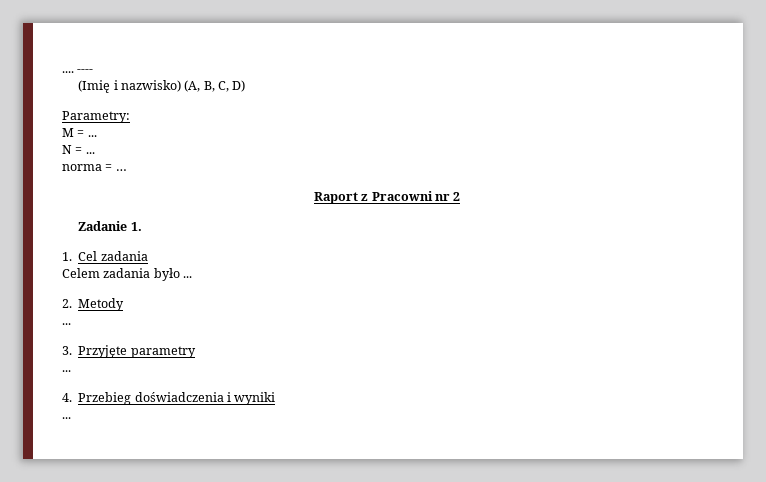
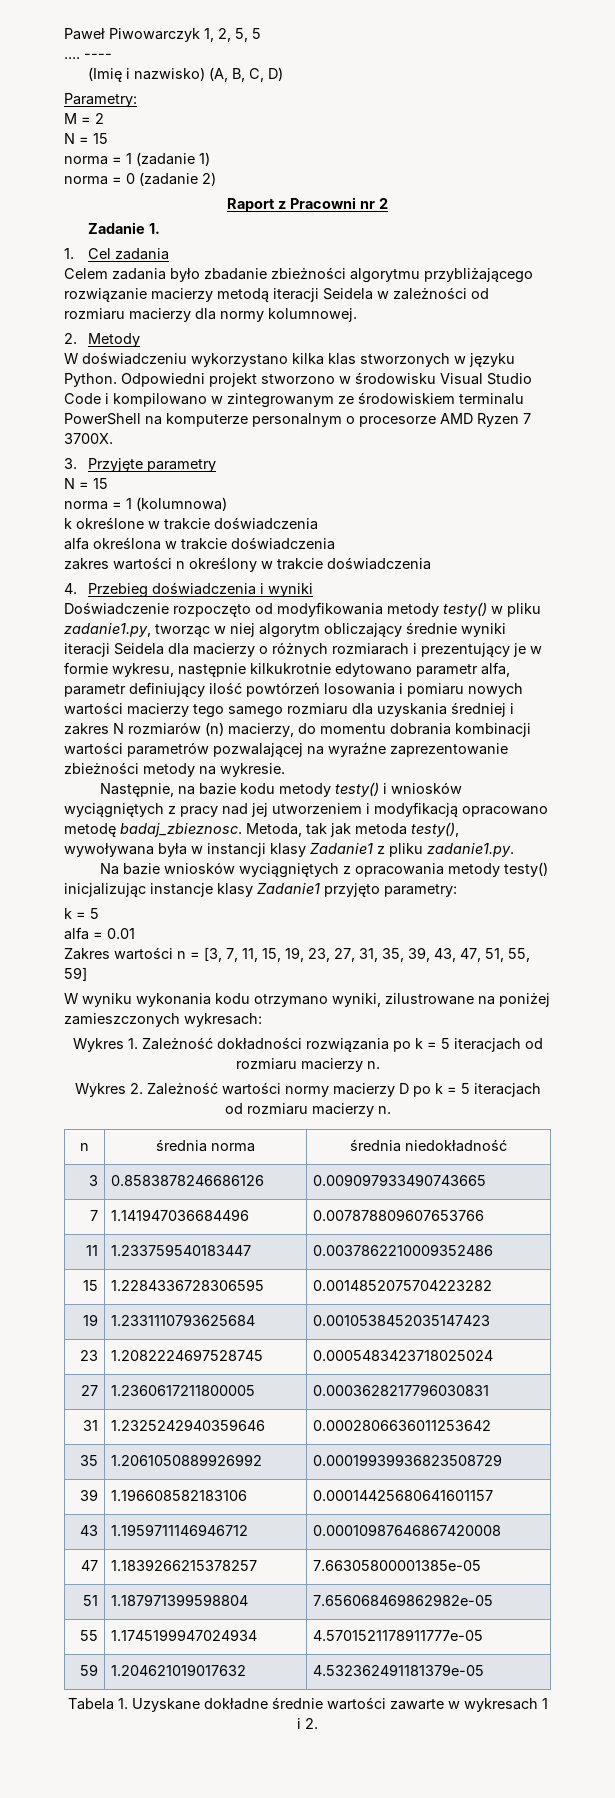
(62, 72) none -> [64,28,261,42] Paweł Piwowarczyk 1, 2, 5, 5 //
[87,135,97,137] [62,145,95,154] [62,164,127,171] ... // N = ... // norma = … -> [95,113,104,124] [64,133,108,144] [64,152,210,166] [64,172,216,186] 2 // N = 15 // norma = 1 (zadanie 1) // norma = 0 (zadanie 2)
[183,276,193,278] [62,298,125,311] [62,323,71,325] [62,345,196,358] [62,370,71,372] ... // 2. Metody // ... // 3. Przyjęte parametry // ... -> [204,267,533,283] [64,287,489,302] [64,308,357,322] [64,333,141,347] [64,352,515,367] [64,372,532,387] [64,392,524,408] [64,413,531,427] [64,433,113,444] [64,458,217,472] [64,478,108,489] [64,497,227,511] [64,517,318,530] [64,537,335,550] [64,557,431,572] zbadanie zbieżności algorytmu przybliżającego rozwiązanie macierzy metodą iteracji Seidela w zależności od rozmiaru macierzy dla normy kolumnowej. // 2. Metody // W doświadczeniu wykorzystano kilka klas stworzonych w języku Python. Odpowiedni projekt stworzono w środowisku Visual Studio Code i kompilowano w zintegrowanym ze środowiskiem terminalu PowerShell na komputerze personalnym o procesorze AMD Ryzen 7 3700X. // 3. Przyjęte parametry // N = 15 // norma = 1 (kolumnowa) // k określone w trakcie doświadczenia // alfa określona w trakcie doświadczenia // zakres wartości n określony w trakcie doświadczenia
[62,417,71,419] ... -> [64,602,541,617] [64,622,506,638] [64,642,542,657] [64,662,510,677] [64,682,523,697] [64,702,514,718] [64,722,531,737] [64,742,508,757] [64,762,285,777] [100,782,463,797] [64,802,548,818] [64,822,459,837] [64,843,514,857] [100,862,549,878] [64,883,457,897] [64,908,99,919] [64,927,135,940] [64,947,530,962] [64,967,87,981] [64,993,550,1007] [64,1013,262,1027] [72,1037,543,1052] [235,1058,380,1072] [74,1082,541,1097] [224,1103,391,1117] [80,1143,89,1151] [156,1139,255,1152] [350,1139,508,1152] [88,1175,98,1186] [111,1175,265,1186] [313,1174,487,1186] [89,1210,98,1221] [111,1209,250,1221] [313,1209,485,1221] [85,1245,98,1256] [111,1244,252,1256] [313,1244,494,1256] [82,1280,98,1291] [111,1279,265,1291] [313,1280,493,1291] [82,1314,98,1326] [111,1314,256,1326] [313,1315,491,1326] [79,1350,98,1361] [111,1349,264,1361] [313,1350,494,1361] [80,1385,98,1396] [111,1385,256,1396] [313,1384,490,1396] [82,1420,98,1431] [111,1419,266,1431] [313,1420,492,1431] [79,1455,98,1466] [111,1454,263,1466] [313,1454,503,1466] [79,1489,98,1501] [111,1489,248,1501] [313,1490,494,1501] [79,1525,98,1536] [111,1524,249,1536] [313,1524,502,1536] [80,1560,98,1571] [111,1559,258,1571] [313,1560,482,1571] [82,1595,98,1606] [111,1594,249,1606] [313,1594,494,1606] [79,1630,98,1641] [111,1629,258,1641] [313,1629,484,1641] [79,1664,98,1676] [111,1664,247,1676] [313,1664,485,1676] [67,1697,548,1712] [297,1718,318,1729] Doświadczenie rozpoczęto od modyfikowania metody testy() w pliku zadanie1.py, tworząc w niej algorytm obliczający średnie wyniki iteracji Seidela dla macierzy o różnych rozmiarach i prezentujący je w formie wykresu, następnie kilkukrotnie edytowano parametr alfa, parametr definiujący ilość powtórzeń losowania i pomiaru nowych wartości macierzy tego samego rozmiaru dla uzyskania średniej i zakres N rozmiarów (n) macierzy, do momentu dobrania kombinacji wartości parametrów pozwalającej na wyraźne zaprezentowanie zbieżności metody na wykresie. // Następnie, na bazie kodu metody testy() i wniosków wyciągniętych z pracy nad jej utworzeniem i modyfikacją opracowano metodę badaj_zbieznosc. Metoda, tak jak metoda testy(), wywoływana była w instancji klasy Zadanie1 z pliku zadanie1.py. // Na bazie wniosków wyciągniętych z opracowania metody testy() inicjalizując instancje klasy Zadanie1 przyjęto parametry: // k = 5 // alfa = 0.01 // Zakres wartości n = [3, 7, 11, 15, 19, 23, 27, 31, 35, 39, 43, 47, 51, 55, 59] // W wyniku wykonania kodu otrzymano wyniki, zilustrowane na poniżej zamieszczonych wykresach: // Wykres 1. Zależność dokładności rozwiązania po k = 5 iteracjach od rozmiaru macierzy n. // Wykres 2. Zależność wartości normy macierzy D po k = 5 iteracjach od rozmiaru macierzy n. // n | średnia norma | średnia niedokładność // 3 | 0.8583878246686126 | 0.009097933490743665 // 7 | 1.141947036684496 | 0.007878809607653766 // 11 | 1.233759540183447 | 0.0037862210009352486 // 15 | 1.2284336728306595 | 0.0014852075704223282 // 19 | 1.2331110793625684 | 0.0010538452035147423 // 23 | 1.2082224697528745 | 0.0005483423718025024 // 27 | 1.2360617211800005 | 0.0003628217796030831 // 31 | 1.2325242940359646 | 0.0002806636011253642 // 35 | 1.2061050889926992 | 0.00019939936823508729 // 39 | 1.196608582183106 | 0.00014425680641601157 // 43 | 1.1959711146946712 | 0.00010987646867420008 // 47 | 1.1839266215378257 | 7.66305800001385e-05 // 51 | 1.187971399598804 | 7.656068469862982e-05 // 55 | 1.1745199947024934 | 4.5701521178911777e-05 // 59 | 1.204621019017632 | 4.532362491181379e-05 // Tabela 1. Uzyskane dokładne średnie wartości zawarte w wykresach 1 i 2.

